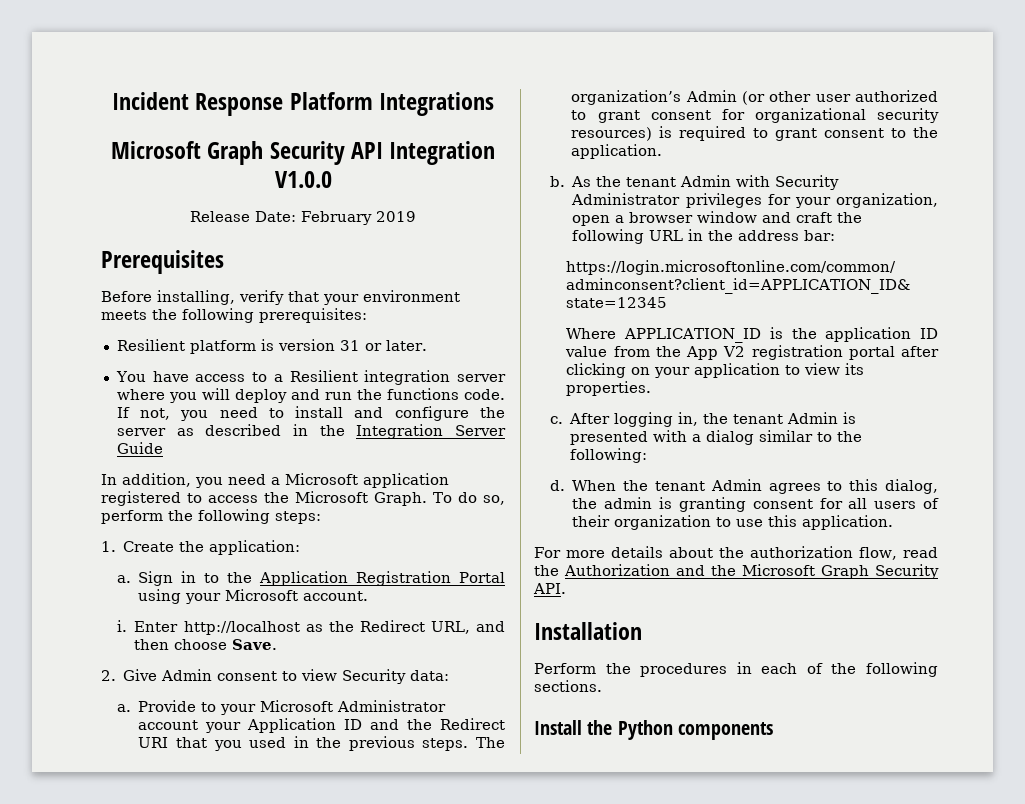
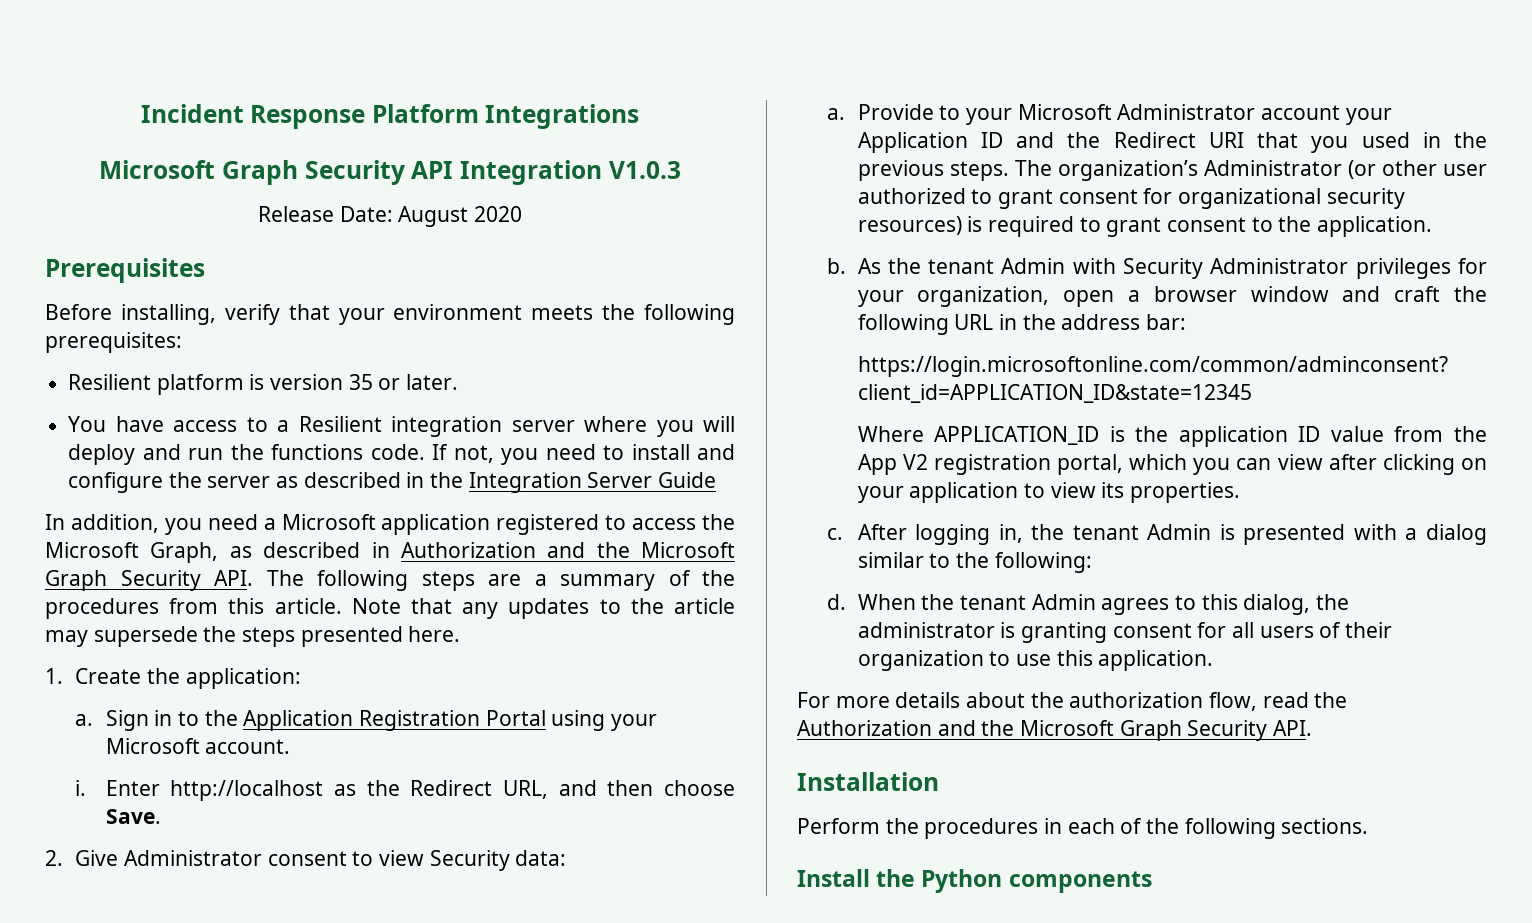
[274,171,332,188] V1.0.0 -> [608,161,681,179] V1.0.3
[301,211,416,225] February 2019 -> [398,206,523,227] August 2020
[339,340,360,351] 31 -> [348,374,373,390] 35
[374,492,505,506] [101,509,321,524] Graph. To do so, perform the following steps: -> [150,542,735,563] [45,570,735,591] [45,598,735,619] [45,626,461,647] Graph, as described in Authorization and the Microsoft Graph Security API. The following steps are a summary of the procedures from this article. Note that any updates to the article may supersede the steps presented here.
[161,669,213,681] Admin -> [123,850,262,866] Administrator
[685,90,737,102] Admin -> [1203,160,1342,176] Administrator
[848,346,895,360] portal -> [1056,454,1323,475] portal, which you can view
[604,497,653,509] admin -> [857,622,995,638] administrator

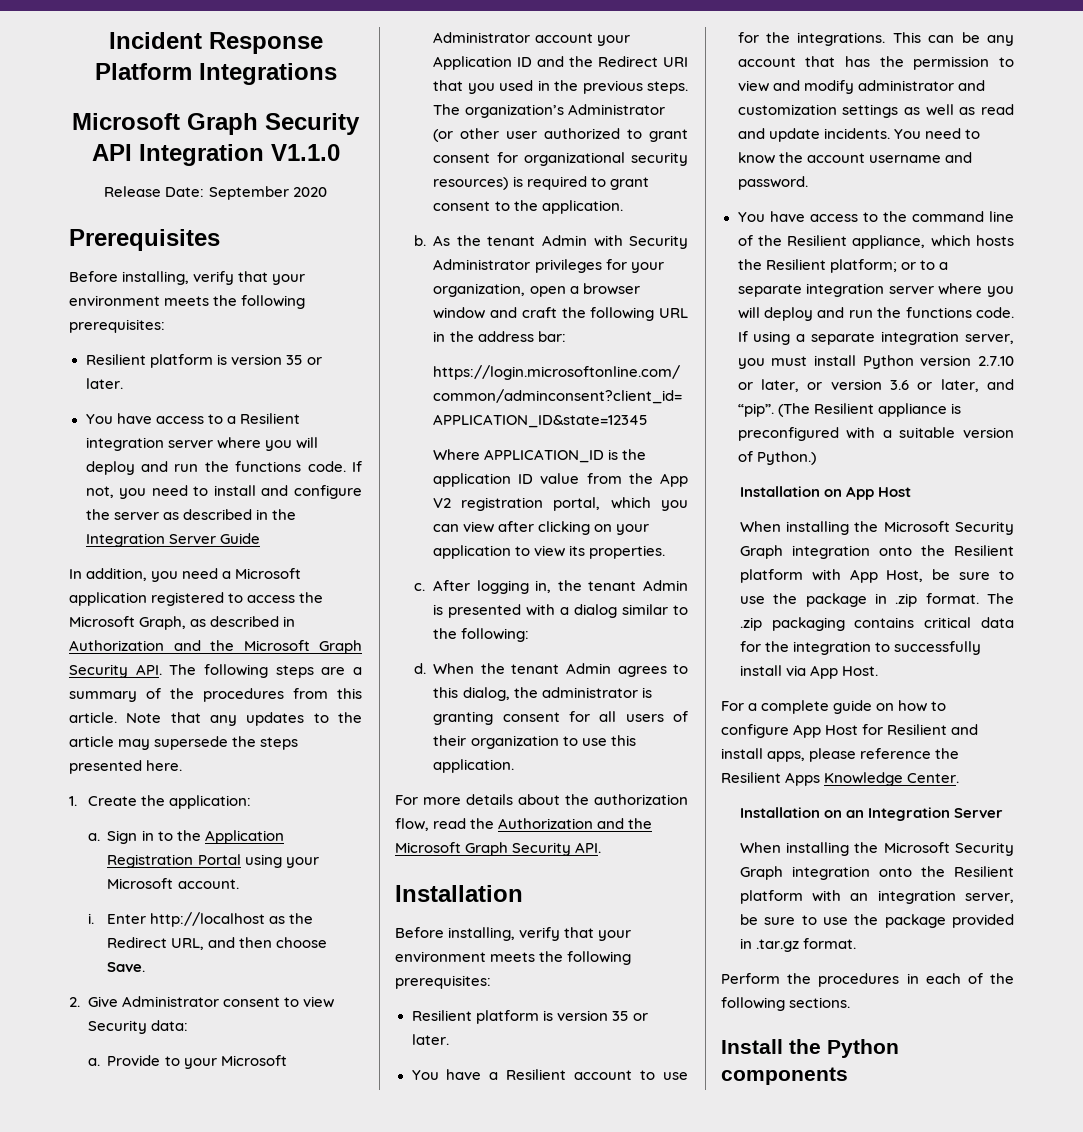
[608,161,681,179] V1.0.3 -> [270,144,340,161] V1.1.0
[398,206,469,227] August -> [208,186,289,200] September
(939, 781) none -> [395,927,632,941] [395,951,632,965] [395,975,491,989] [411,1010,648,1024] [411,1034,449,1045] [411,1069,688,1080] [737,32,1014,46] [737,56,1014,70] [737,80,985,94] [737,104,1014,118] [737,128,980,142] [737,152,972,164] [737,176,808,190] [737,211,1014,222] [737,235,1014,249] [737,259,948,273] [737,283,1014,297] [737,307,1014,321] [737,331,1014,345] [737,355,1014,369] [737,379,1014,392] [737,403,961,417] [737,427,1014,441] [737,451,816,465] [739,486,912,500] [739,521,1014,535] [739,545,1014,559] [739,569,1014,583] [739,593,1014,607] [739,617,1014,631] [739,641,982,655] [739,665,879,679] [721,700,947,714] [721,724,979,738] [721,748,960,762] [721,772,960,786] [739,807,1004,821] [739,842,1014,856] [739,866,1014,880] [739,890,1014,904] [739,914,1014,928] [739,938,857,952] // Before installing, verify that your environment meets the following prerequisites: // Resilient platform is version 35 or later. // You have a Resilient account to use for the integrations. This can be any account that has the permission to view and modify administrator and customization settings as well as read and update incidents. You need to know the account username and password. // You have access to the command line of the Resilient appliance, which hosts the Resilient platform; or to a separate integration server where you will deploy and run the functions code. If using a separate integration server, you must install Python version 2.7.10 or later, or version 3.6 or later, and “pip”. (The Resilient appliance is preconfigured with a suitable version of Python.) // Installation on App Host // When installing the Microsoft Security Graph integration onto the Resilient platform with App Host, be sure to use the package in .zip format. The .zip packaging contains critical data for the integration to successfully install via App Host. // For a complete guide on how to configure App Host for Resilient and install apps, please reference the Resilient Apps Knowledge Center. // Installation on an Integration Server // When installing the Microsoft Security Graph integration onto the Resilient platform with an integration server, be sure to use the package provided in .tar.gz format.

